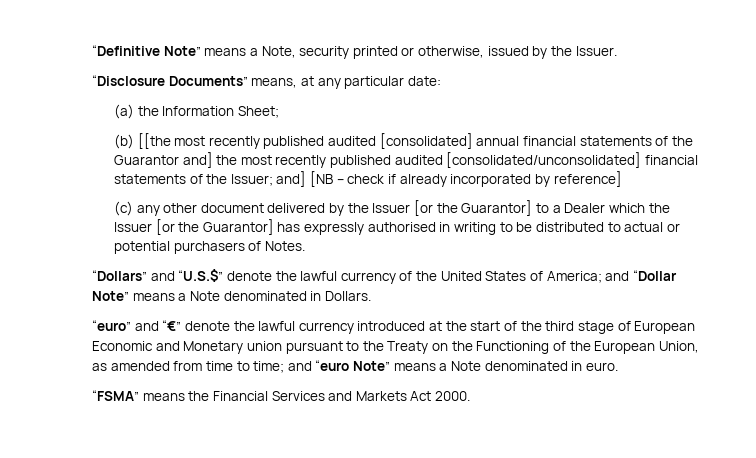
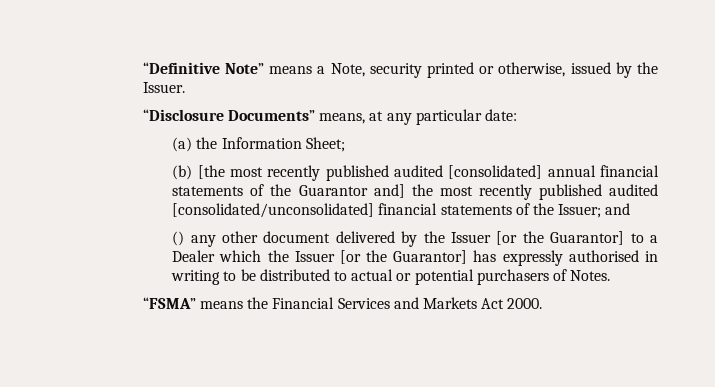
[137,133,171,149] [[the -> [197,165,225,179] [the
[276,171,622,187] [113,201,133,216] and] [NB – check if already incorporated by reference] // (c) -> [605,203,631,215] [172,231,185,246] and // ()
[91,269,677,284] [91,291,371,301] [91,320,696,334] [91,341,699,354] [91,360,618,373] // “Dollars” and “U.S.$” denote the lawful currency of the United States of America; and “Dollar Note” means a Note denominated in Dollars. // “euro” and “€” denote the lawful currency introduced at the start of the third stage of European Economic and Monetary union pursuant to the Treaty on the Functioning of the European Union, as amended from time to time; and “euro Note” means a Note denominated in euro. -> (611, 275) none

